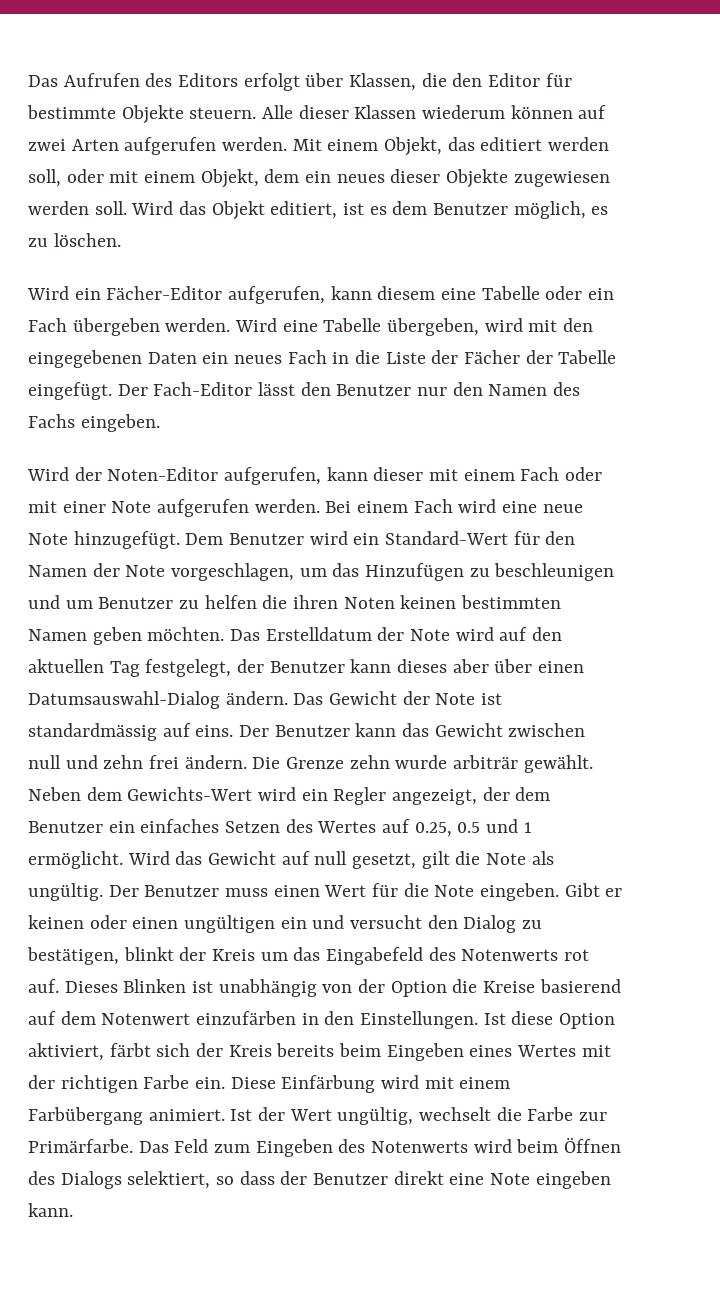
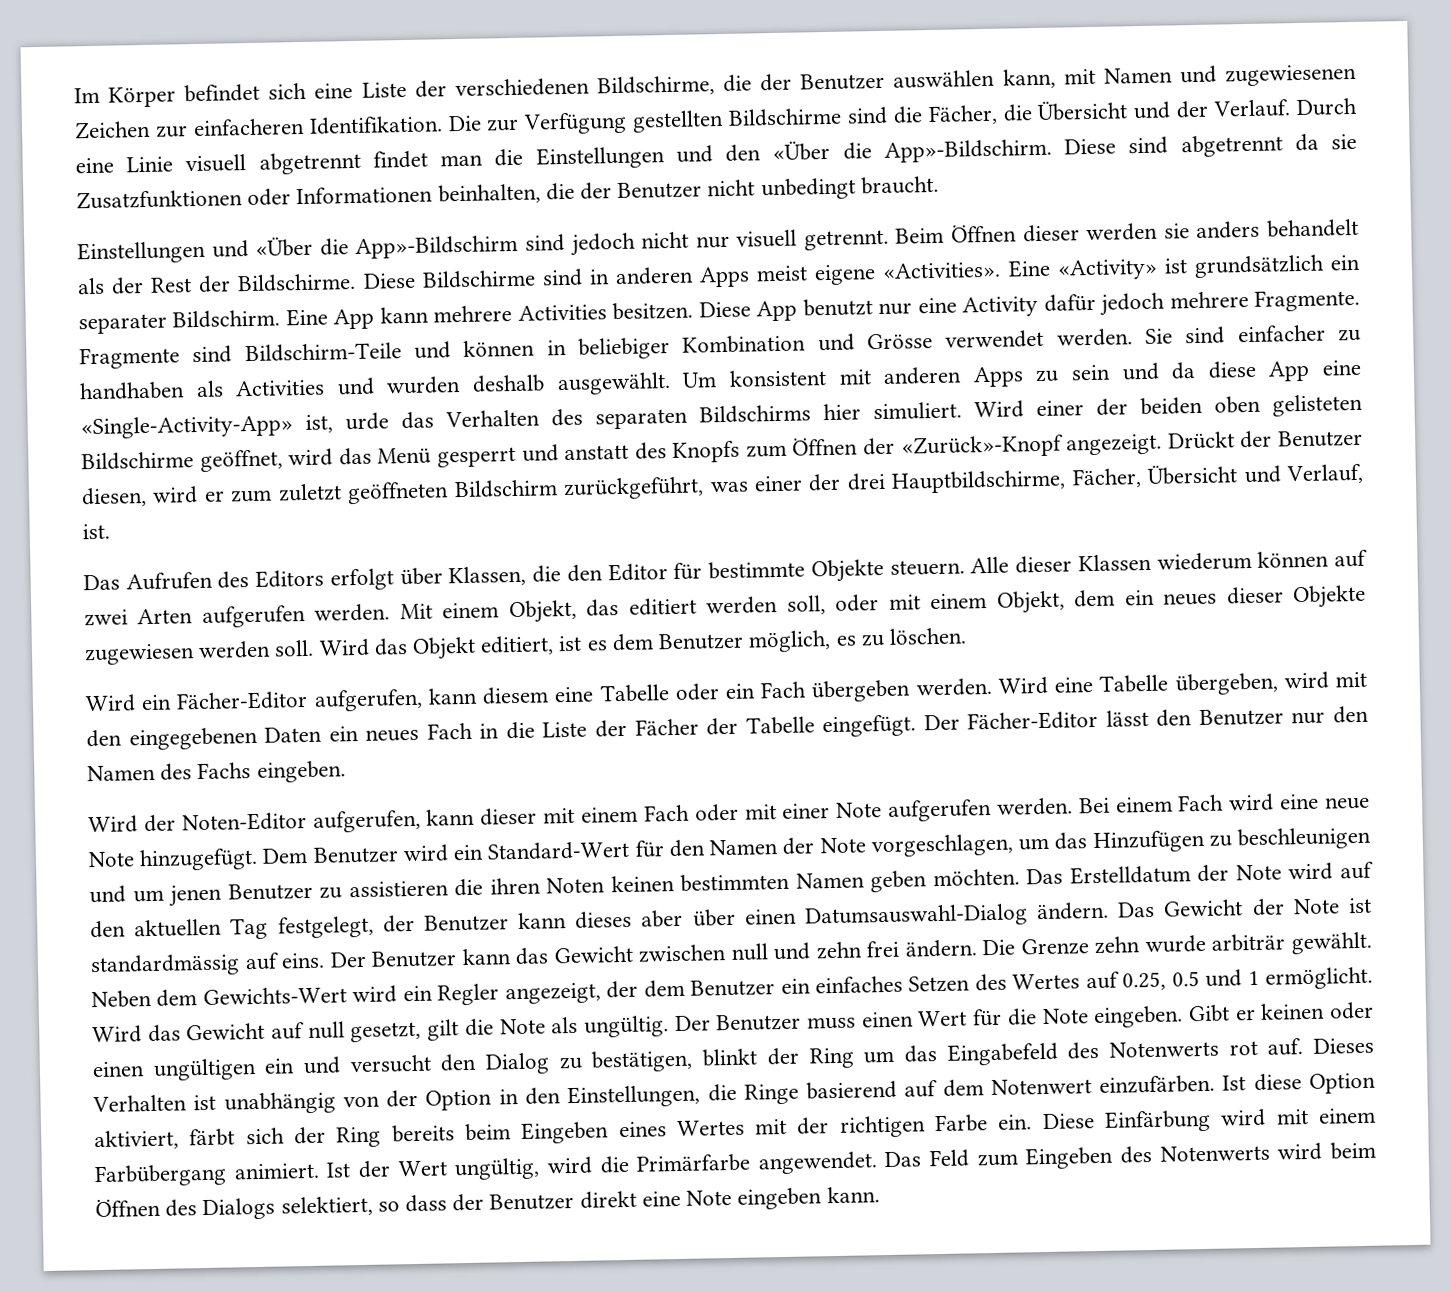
(28, 81) none -> [74,63,1357,108] [74,97,1358,140] [75,133,1357,175] [76,175,939,210] [77,218,1359,265] [77,254,1360,295] [78,288,1361,335] [79,324,1361,370] [79,359,1361,401] [80,393,1363,440] [81,429,1363,472] [81,463,1364,508] [82,523,110,540] Im Körper befindet sich eine Liste der verschiedenen Bildschirme, die der Benutzer auswählen kann, mit Namen und zugewiesenen Zeichen zur einfacheren Identifikation. Die zur Verfügung gestellten Bildschirme sind die Fächer, die Übersicht und der Verlauf. Durch eine Linie visuell abgetrennt findet man die Einstellungen und den «Über die App»-Bildschirm. Diese sind abgetrennt da sie Zusatzfunktionen oder Informationen beinhalten, die der Benutzer nicht unbedingt braucht. // Einstellungen und «Über die App»-Bildschirm sind jedoch nicht nur visuell getrennt. Beim Öffnen dieser werden sie anders behandelt als der Rest der Bildschirme. Diese Bildschirme sind in anderen Apps meist eigene «Activities». Eine «Activity» ist grundsätzlich ein separater Bildschirm. Eine App kann mehrere Activities besitzen. Diese App benutzt nur eine Activity dafür jedoch mehrere Fragmente. Fragmente sind Bildschirm-Teile und können in beliebiger Kombination und Grösse verwendet werden. Sie sind einfacher zu handhaben als Activities und wurden deshalb ausgewählt. Um konsistent mit anderen Apps zu sein und da diese App eine «Single-Activity-App» ist, urde das Verhalten des separaten Bildschirms hier simuliert. Wird einer der beiden oben gelisteten Bildschirme geöffnet, wird das Menü gesperrt und anstatt des Knopfs zum Öffnen der «Zurück»-Knopf angezeigt. Drückt der Benutzer diesen, wird er zum zuletzt geöffneten Bildschirm zurückgeführt, was einer der drei Hauptbildschirme, Fächer, Übersicht und Verlauf, ist. //
[153,382,253,396] Fach-Editor -> [967,710,1099,731] Fächer-Editor
(93, 604) none -> [168,884,223,907] jenen
[204,595,257,609] helfen -> [348,880,449,898] assistieren
[212,949,256,961] Kreis -> [808,1047,855,1069] Ring
[123,979,187,993] Blinken -> [92,1094,187,1113] Verhalten
[452,979,621,993] [28,1011,479,1029] die Kreise basierend auf dem Notenwert einzufärben in den Einstellungen. -> [498,1074,1216,1109] in den Einstellungen, die Ringe basierend auf dem Notenwert einzufärben.
[228,1045,272,1057] Kreis -> [336,1126,382,1148] Ring
[419,1107,608,1121] [28,1139,133,1153] wechselt die Farbe zur Primärfarbe. -> [546,1151,878,1175] wird die Primärfarbe angewendet.

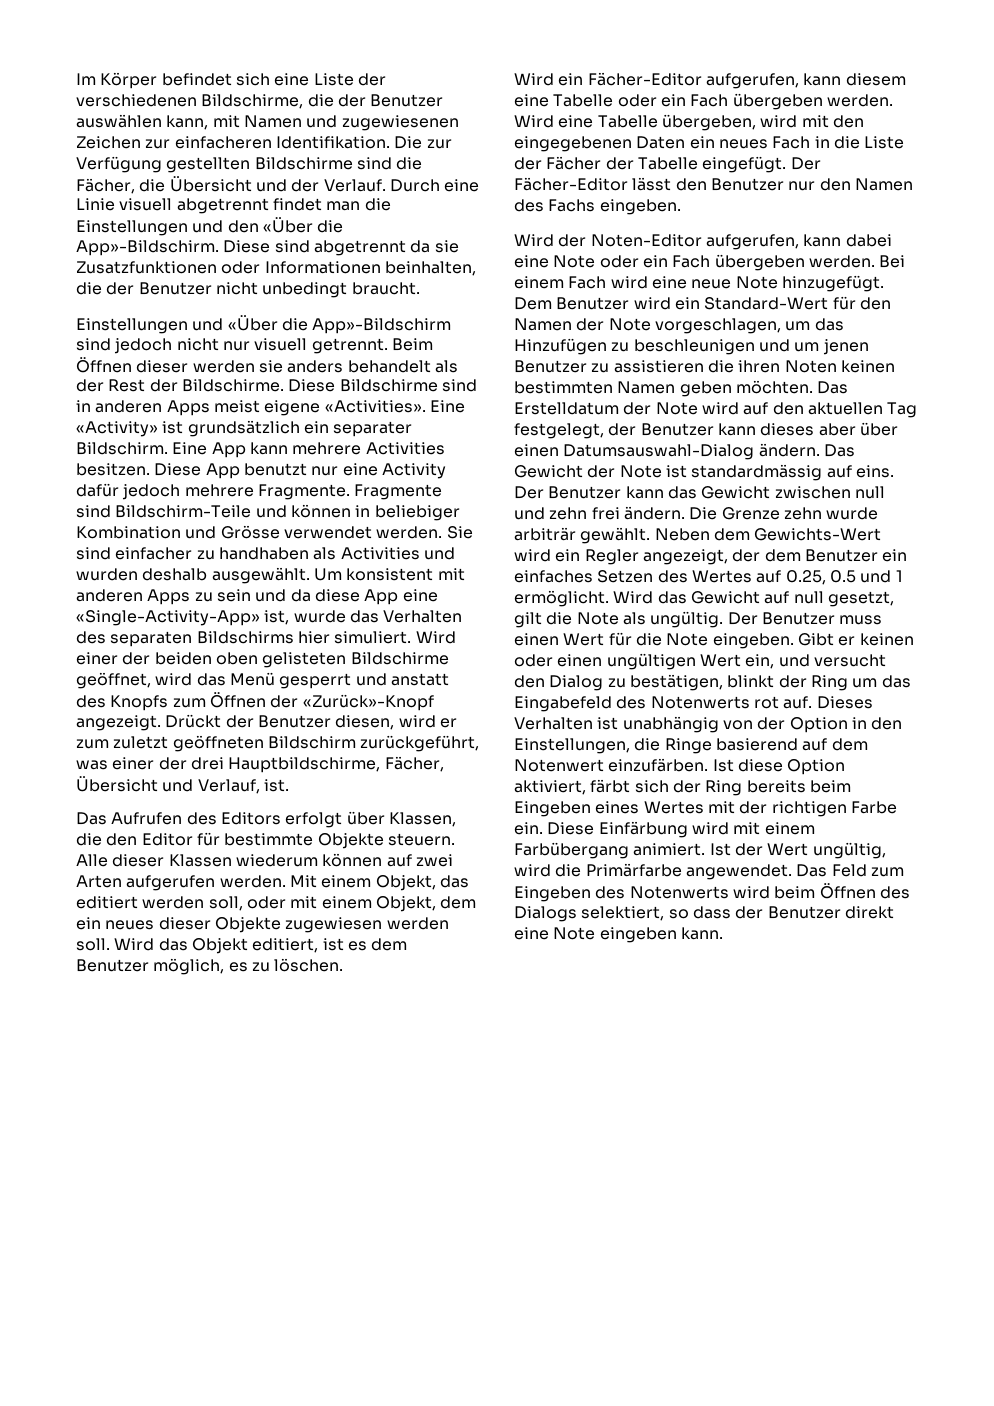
[345,412,389,431] urde -> [293,610,346,623] wurde
[480,798,993,826] dieser mit einem Fach oder mit einer Note aufgerufen -> [845,234,892,247] [514,254,805,271] dabei eine Note oder ein Fach übergeben
[264,1058,296,1074] ein -> [699,654,775,669] Wert ein,

